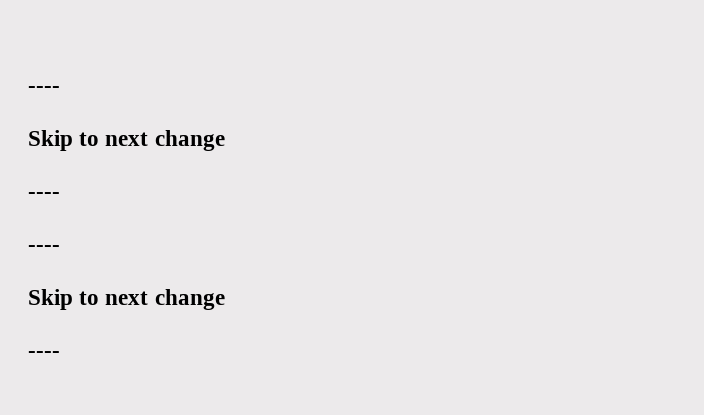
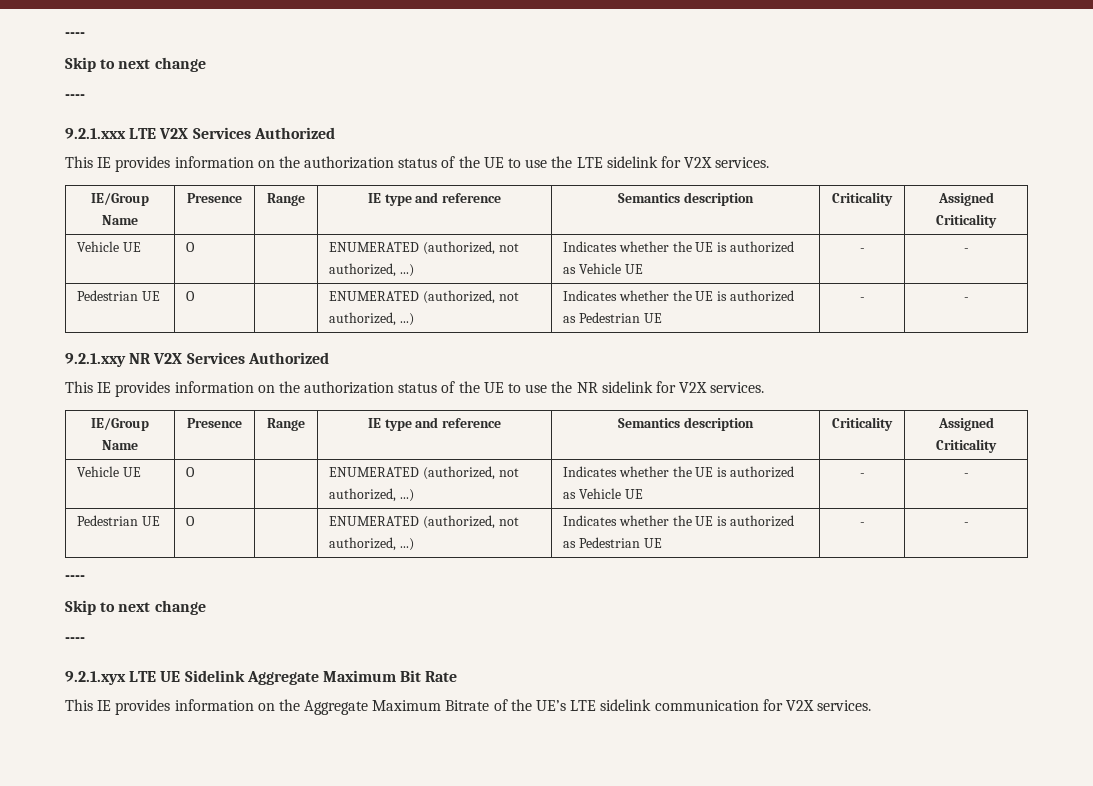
[28,86,60,93] [28,130,225,151] [28,192,60,199] [28,245,60,252] [28,289,225,310] [28,351,60,358] ---- // Skip to next change // ---- // ---- // Skip to next change // ---- -> [65,32,85,38] [65,57,206,72] [65,94,85,100] [65,127,335,139] [65,156,770,172] [91,193,149,206] [102,215,138,225] [187,193,242,203] [267,193,305,206] [367,192,502,206] [618,192,754,206] [832,192,893,206] [937,192,994,206] [935,214,997,228] [77,241,141,252] [186,242,196,252] [329,241,519,255] [329,263,414,277] [563,241,794,253] [563,263,643,274] [859,248,865,252] [963,248,969,252] [77,290,160,301] [186,291,196,301] [329,290,519,304] [329,312,414,326] [563,290,794,302] [563,312,662,323] [859,297,865,301] [963,297,969,301] [65,352,329,367] [65,381,765,397] [91,418,149,431] [102,440,138,450] [187,418,242,428] [267,418,305,431] [367,417,502,431] [618,417,754,431] [832,417,893,431] [937,417,994,431] [935,439,997,453] [77,466,141,477] [186,467,196,477] [329,466,519,480] [329,488,414,502] [563,466,794,478] [563,488,643,499] [859,473,865,477] [963,473,969,477] [77,515,160,526] [186,516,196,526] [329,515,519,529] [329,537,414,551] [563,515,794,527] [563,537,662,548] [859,522,865,526] [963,522,969,526] [65,575,85,581] [65,600,206,615] [65,637,85,643] [65,670,458,685] [65,699,872,715] ---- // Skip to next change // ---- // 9.2.1.xxx LTE V2X Services Authorized // This IE provides information on the authorization status of the UE to use the LTE sidelink for V2X services. // IE/Group Name | Presence | Range | IE type and reference | Semantics description | Criticality | Assigned Criticality // Vehicle UE | O | | ENUMERATED (authorized, not authorized, ...) | Indicates whether the UE is authorized as Vehicle UE | - | - // Pedestrian UE | O | | ENUMERATED (authorized, not authorized, ...) | Indicates whether the UE is authorized as Pedestrian UE | - | - // 9.2.1.xxy NR V2X Services Authorized // This IE provides information on the authorization status of the UE to use the NR sidelink for V2X services. // IE/Group Name | Presence | Range | IE type and reference | Semantics description | Criticality | Assigned Criticality // Vehicle UE | O | | ENUMERATED (authorized, not authorized, ...) | Indicates whether the UE is authorized as Vehicle UE | - | - // Pedestrian UE | O | | ENUMERATED (authorized, not authorized, ...) | Indicates whether the UE is authorized as Pedestrian UE | - | - // ---- // Skip to next change // ---- // 9.2.1.xyx LTE UE Sidelink Aggregate Maximum Bit Rate // This IE provides information on the Aggregate Maximum Bitrate of the UE’s LTE sidelink communication for V2X services.

